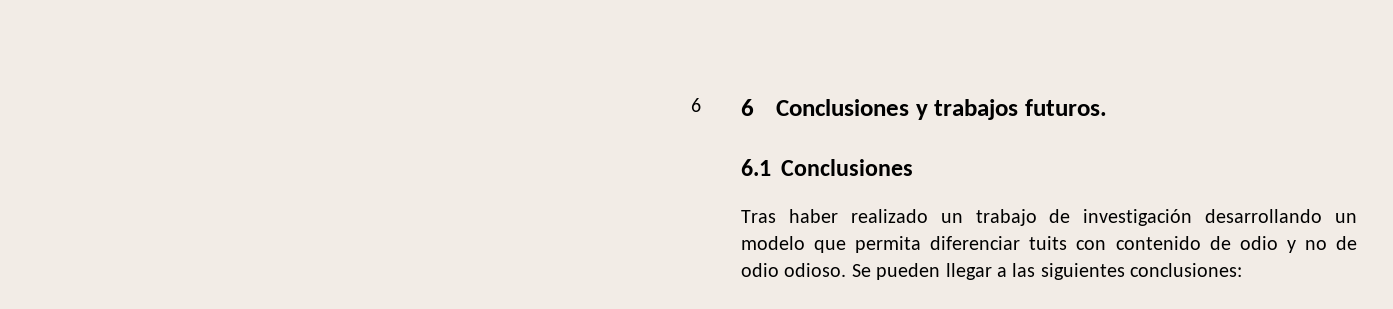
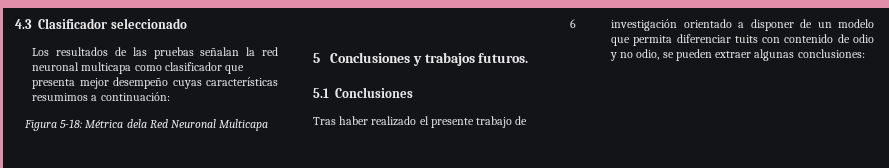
(691, 105) none -> [15,18,187,29] [32,47,278,59] [32,62,245,74] [32,77,278,89] [32,92,170,101] [23,119,269,131] 4.3 Clasificador seleccionado // Los resultados de las pruebas señalan la red neuronal multicapa como clasificador que presenta mejor desempeño cuyas características resumimos a continuación: // Figura 5-18: Métrica dela Red Neuronal Multicapa //
[741,99,754,116] 6 -> [313,53,320,63] 5
[741,159,771,176] 6.1 -> [313,88,329,98] 5.1
[940,213,963,223] un -> [419,116,474,128] el presente
[1205,209,1323,223] desarrollando -> [683,19,812,31] orientado a disponer de
[1336,236,1358,250] [741,263,1125,280] de odio odioso. Se pueden llegar a las siguientes -> [636,49,795,61] odio, se pueden extraer algunas

